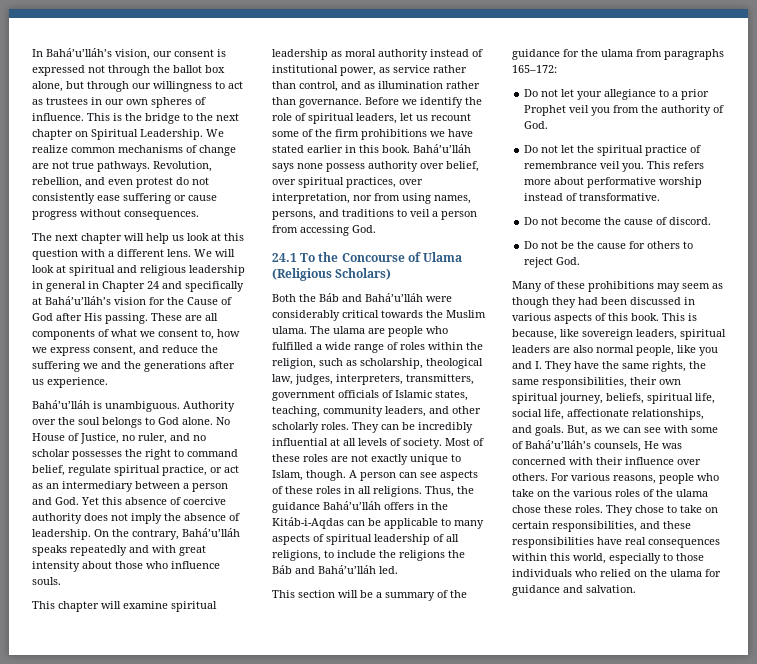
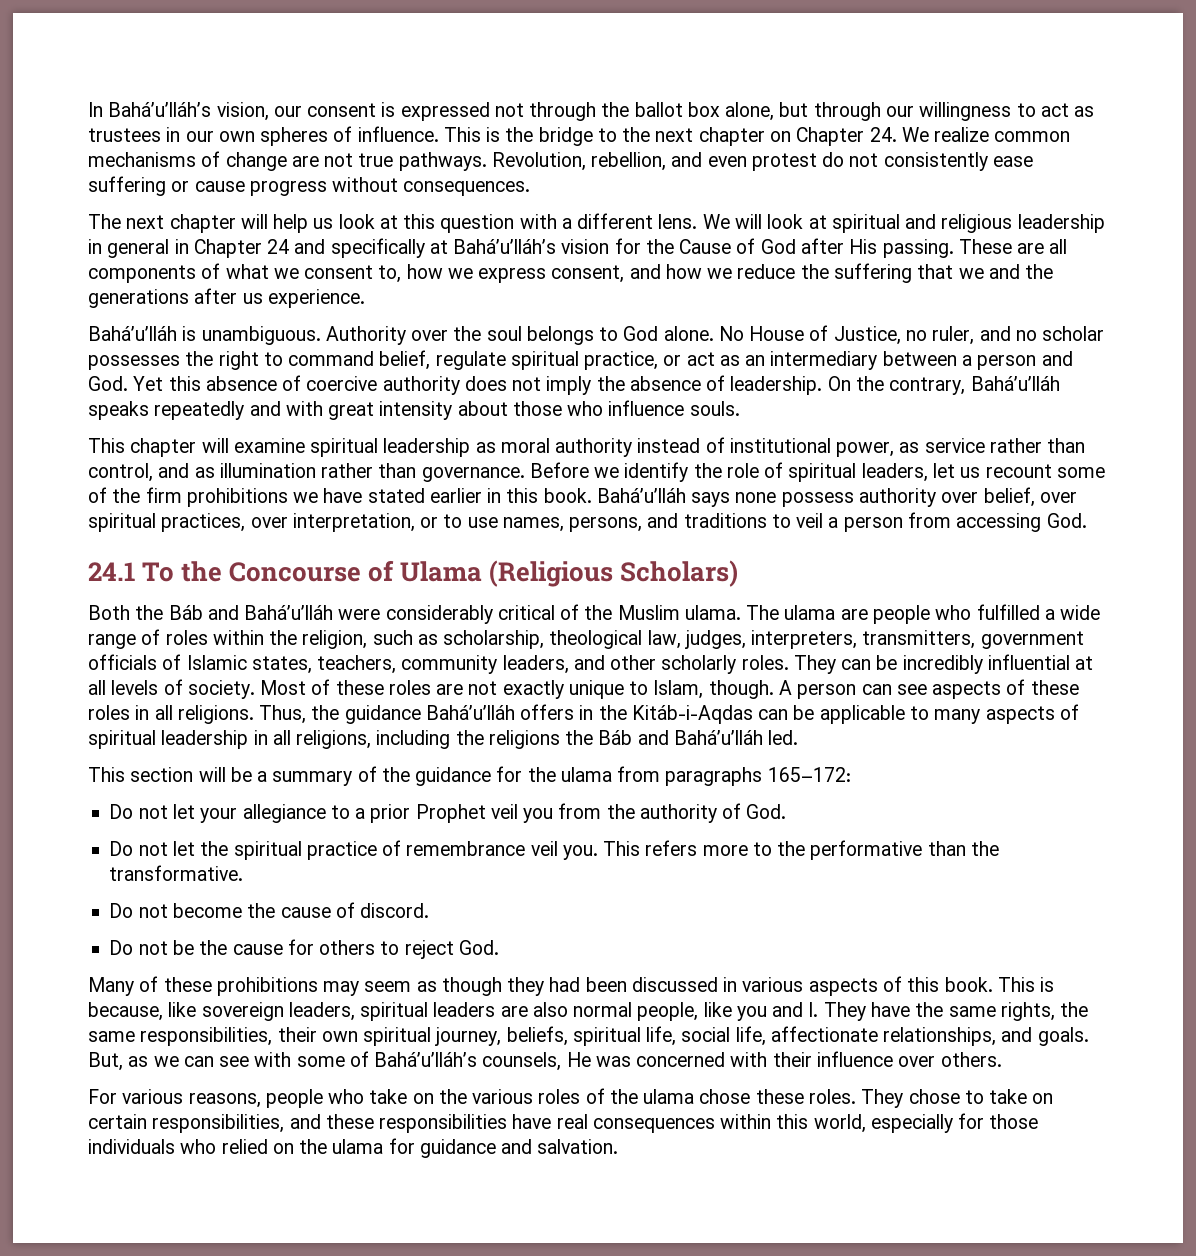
[91,129,203,140] Spiritual Leadership. -> [796,127,897,146] Chapter 24.
(159, 349) none -> [665,264,733,279] how we
(80, 366) none -> [917,264,954,279] that
[353,193,431,204] nor from using -> [420,514,498,528] or to use
[381,310,423,318] towards -> [560,604,580,620] of
[272,406,320,417] teaching, -> [317,655,397,674] teachers,
[433,534,444,542] of -> [253,730,268,745] in
[324,550,376,558] to include -> [376,730,451,749] including
[554,177,703,188] [524,193,578,201] about performative worship instead of -> [752,840,999,860] to the performative than the
(548, 477) none -> (1002, 1059) //
[663,553,673,561] to -> [958,1113,985,1129] for

